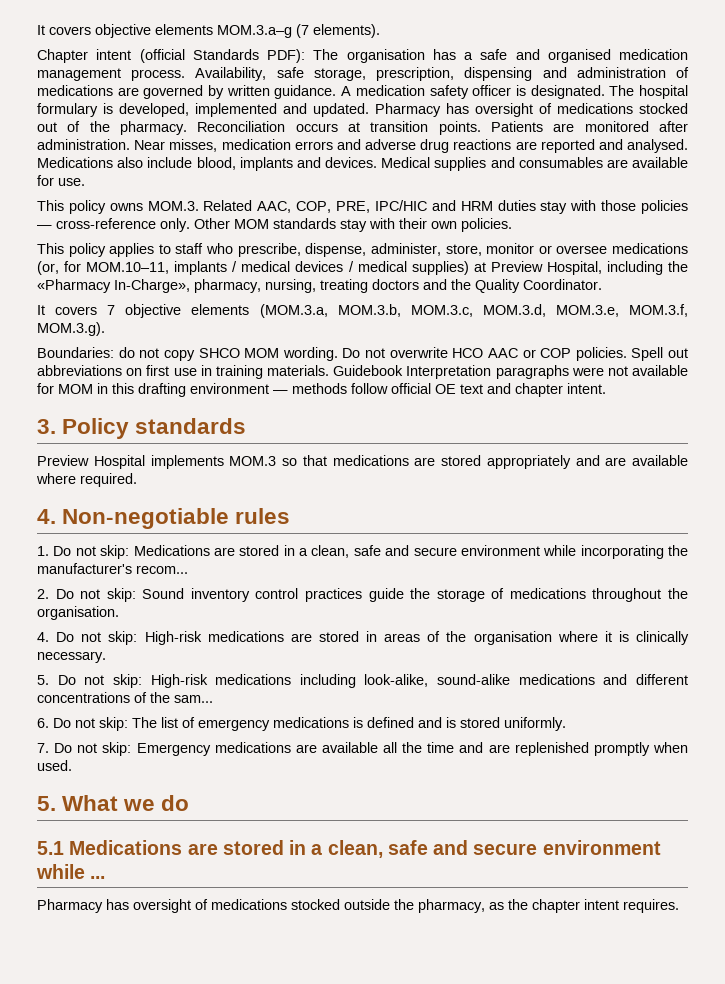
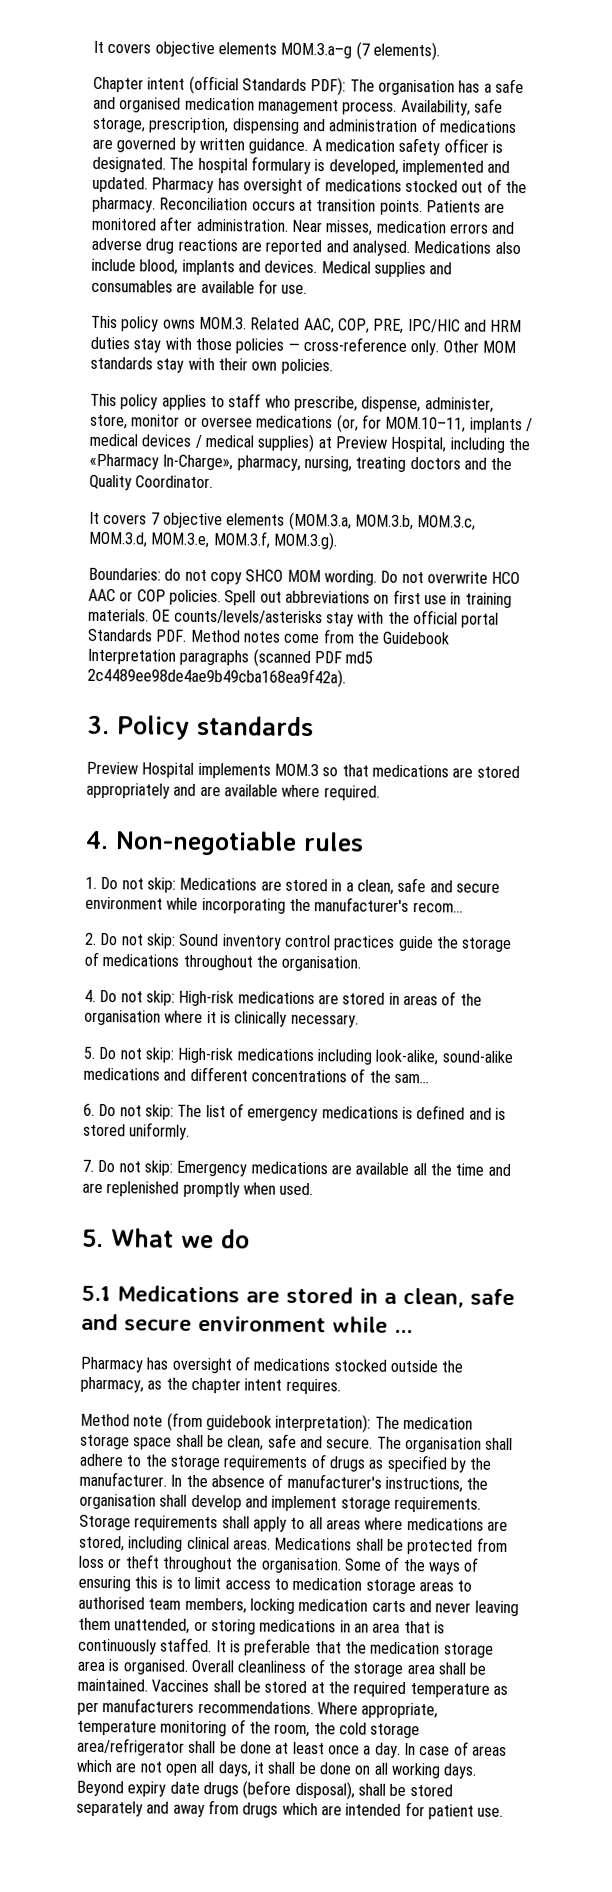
[333,365,688,379] [37,383,606,397] Guidebook Interpretation paragraphs were not available for MOM in this drafting environment — methods follow official OE text and chapter intent. -> [152,609,500,628] [87,628,451,645] [87,648,374,668] [87,666,346,688] OE counts/levels/asterisks stay with the official portal Standards PDF. Method notes come from the Guidebook Interpretation paragraphs (scanned PDF md5 2c4489ee98de4ae9b49cba168ea9f42a).
(679, 906) none -> [80,1412,473,1433] [80,1433,514,1453] [79,1453,493,1473] [79,1471,489,1493] [79,1493,481,1513] [79,1514,508,1532] [79,1535,508,1555] [78,1554,480,1575] [78,1575,473,1595] [78,1596,519,1617] [78,1617,445,1635] [78,1637,494,1658] [77,1659,488,1677] [77,1678,508,1698] [77,1698,439,1719] [77,1719,421,1739] [77,1737,507,1758] [76,1759,478,1779] [76,1780,453,1800] [76,1800,504,1820] // Method note (from guidebook interpretation): The medication storage space shall be clean, safe and secure. The organisation shall adhere to the storage requirements of drugs as specified by the manufacturer. In the absence of manufacturer's instructions, the organisation shall develop and implement storage requirements. Storage requirements shall apply to all areas where medications are stored, including clinical areas. Medications shall be protected from loss or theft throughout the organisation. Some of the ways of ensuring this is to limit access to medication storage areas to authorised team members, locking medication carts and never leaving them unattended, or storing medications in an area that is continuously staffed. It is preferable that the medication storage area is organised. Overall cleanliness of the storage area shall be maintained. Vaccines shall be stored at the required temperature as per manufacturers recommendations. Where appropriate, temperature monitoring of the room, the cold storage area/refrigerator shall be done at least once a day. In case of areas which are not open all days, it shall be done on all working days. Beyond expiry date drugs (before disposal), shall be stored separately and away from drugs which are intended for patient use.

